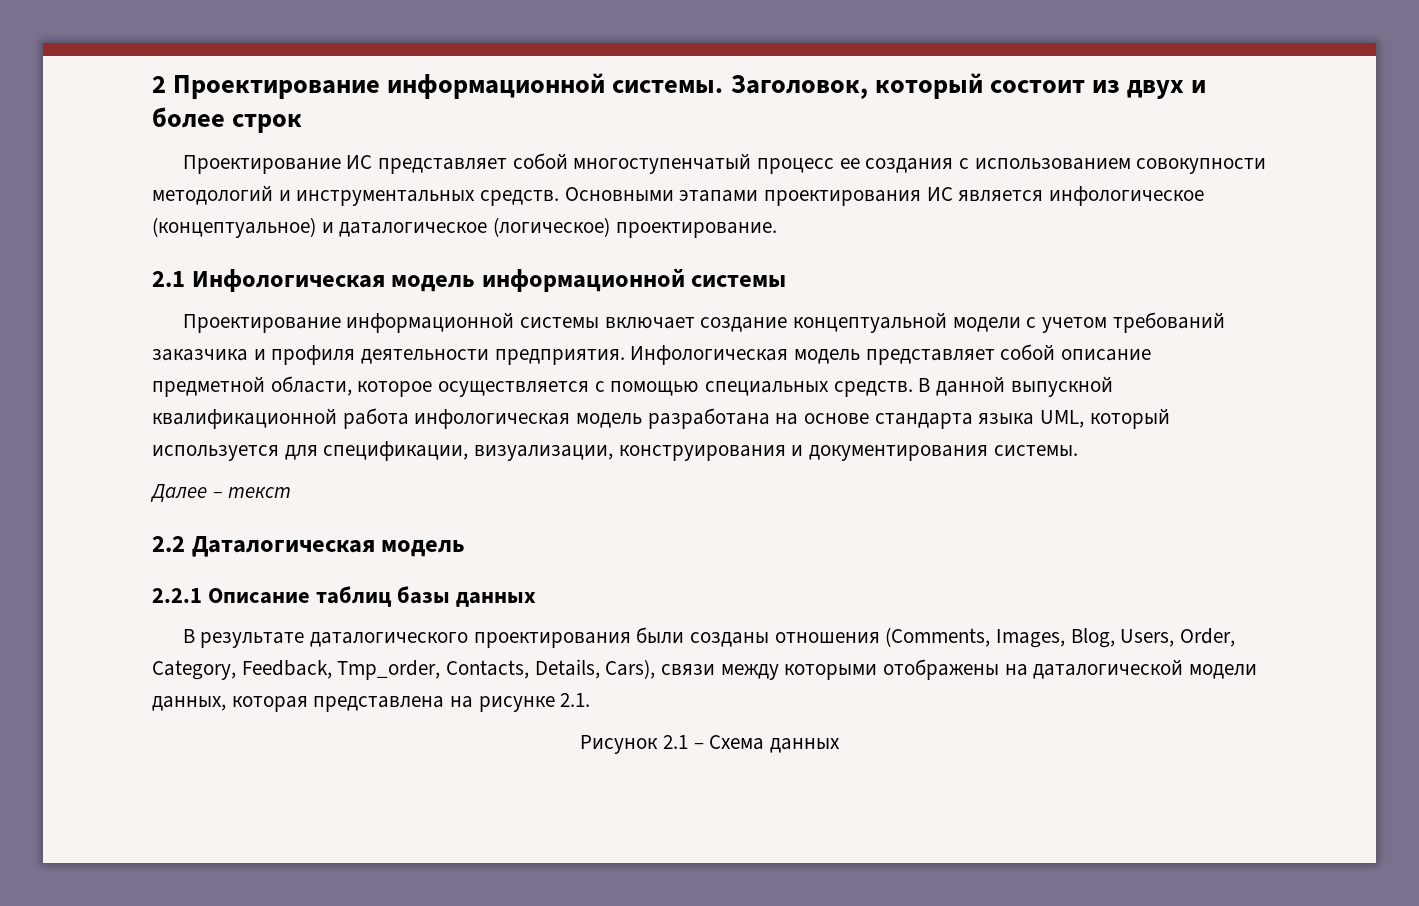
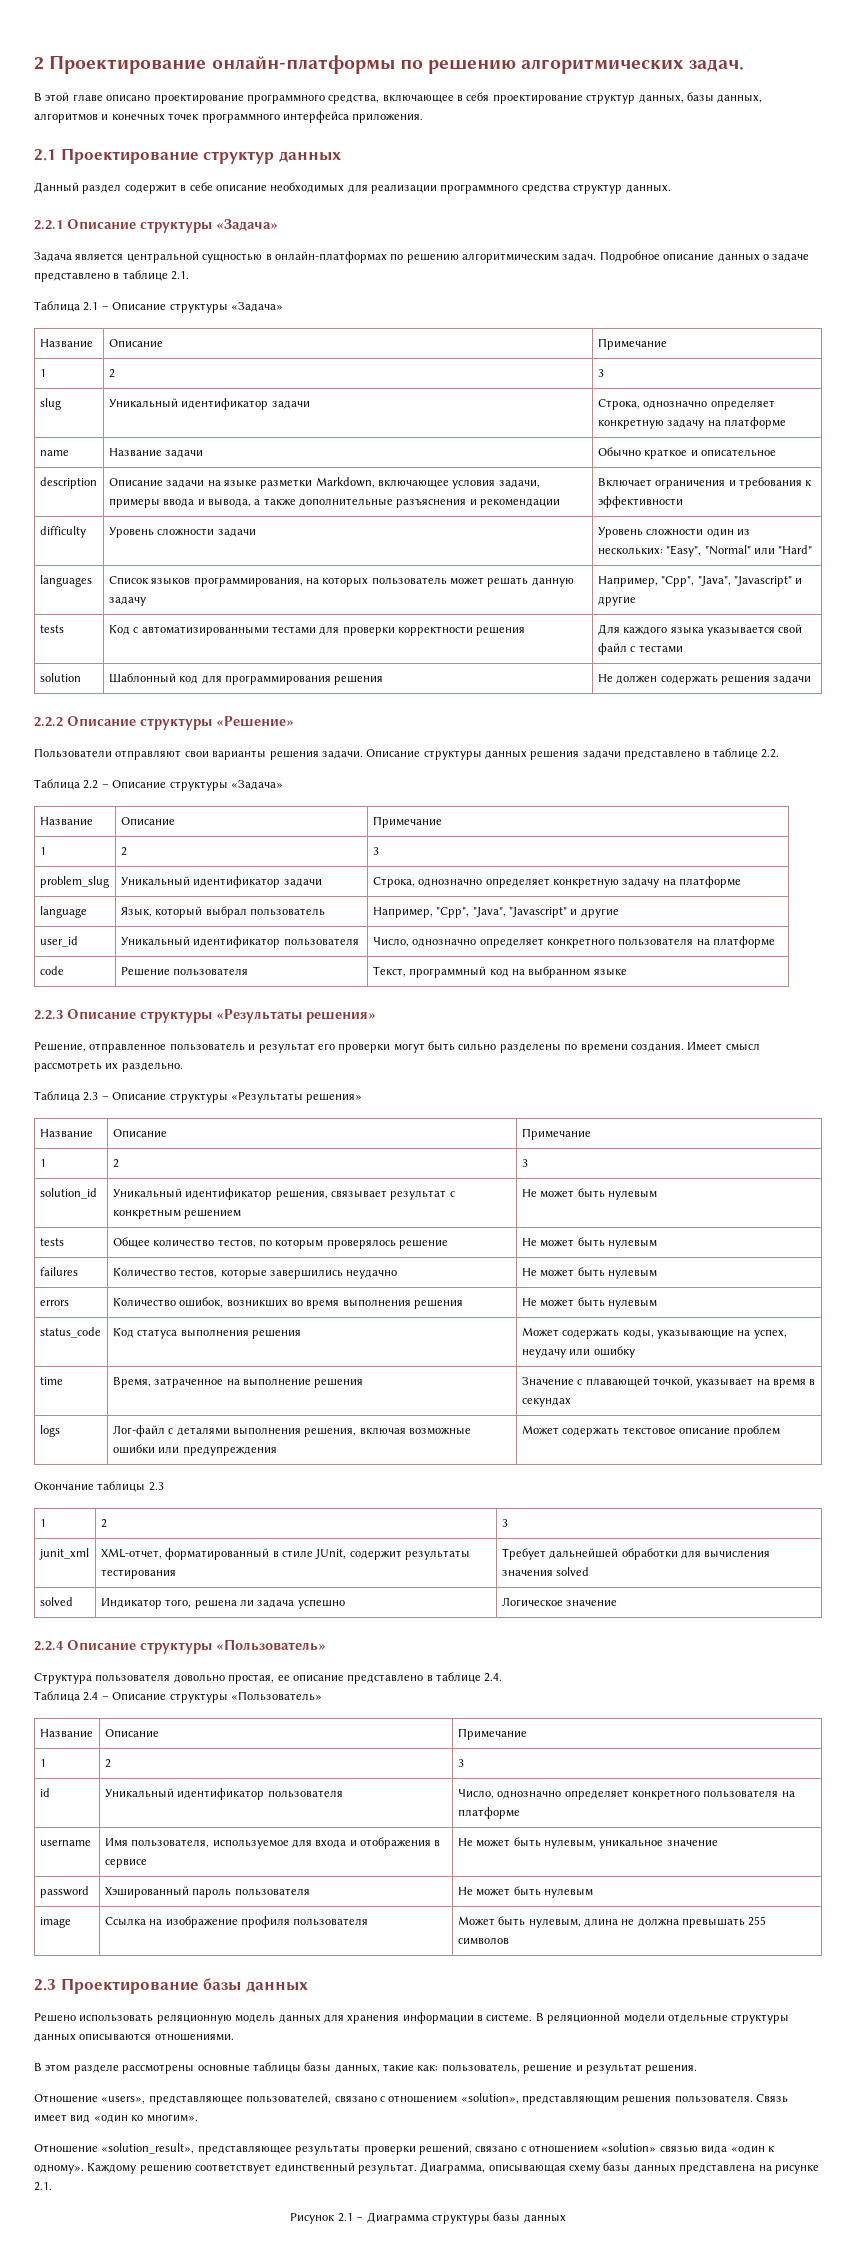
[387,73,1207,99] [152,107,303,133] [182,153,1267,174] [152,185,1205,206] [152,217,777,238] [152,268,787,292] [182,312,1225,333] [152,344,1152,365] [152,376,1113,397] [152,408,1170,429] [152,441,1078,461] [150,484,292,502] [152,536,466,557] [152,586,537,607] [182,627,1236,648] [152,659,1258,680] [152,696,308,712] информационной системы. Заголовок, который состоит из двух и более строк // Проектирование ИС представляет собой многоступенчатый процесс ее создания с использованием совокупности методологий и инструментальных средств. Основными этапами проектирования ИС является инфологическое (концептуальное) и даталогическое (логическое) проектирование. // 2.1 Инфологическая модель информационной системы // Проектирование информационной системы включает создание концептуальной модели с учетом требований заказчика и профиля деятельности предприятия. Инфологическая модель представляет собой описание предметной области, которое осуществляется с помощью специальных средств. В данной выпускной квалификационной работа инфологическая модель разработана на основе стандарта языка UML, который используется для спецификации, визуализации, конструирования и документирования системы. // Далее – текст // 2.2 Даталогическая модель // 2.2.1 Описание таблиц базы данных // В результате даталогического проектирования были созданы отношения (Comments, Images, Blog, Users, Order, Category, Feedback, Tmp_order, Contacts, Details, Cars), связи между которыми отображены на даталогической модели данных, которая -> [211,55,744,74] [34,92,763,104] [34,111,424,123] [34,148,341,164] [34,182,671,194] [34,219,278,233] [34,251,810,263] [34,270,190,282] [34,301,283,313] [39,339,93,348] [108,339,163,347] [597,338,667,350] [39,369,46,377] [108,369,115,378] [597,369,604,377] [39,398,61,410] [108,398,310,410] [597,399,775,410] [597,417,786,429] [39,450,69,456] [108,448,204,458] [597,447,776,459] [39,477,97,489] [108,477,540,489] [108,498,561,508] [597,477,812,489] [597,496,683,508] [39,526,86,538] [108,527,256,538] [597,527,750,538] [597,545,813,557] [39,575,92,587] [108,576,574,587] [108,596,146,606] [597,576,803,587] [597,596,636,606] [39,625,64,633] [108,625,526,636] [597,624,803,636] [597,643,683,655] [39,673,81,682] [108,673,384,685] [597,674,812,685] [34,716,294,730] [34,748,780,760] [34,779,283,791] [39,817,93,826] [120,817,175,825] [372,816,442,828] [39,847,46,855] [120,847,127,856] [372,847,379,855] [39,876,109,888] [120,876,322,888] [372,876,742,888] [39,906,87,918] [120,906,325,918] [372,907,619,918] [39,936,78,947] [120,936,359,948] [372,936,776,948] [39,966,64,975] [120,967,249,976] [372,966,627,978] [34,1009,376,1023] [34,1041,760,1053] [34,1062,183,1072] [34,1091,363,1103] [39,1129,93,1138] [112,1129,167,1137] [521,1128,591,1140] [39,1159,46,1167] [112,1159,119,1168] [521,1159,528,1167] [39,1188,97,1199] [112,1188,455,1200] [112,1209,242,1219] [521,1188,657,1200] [39,1238,64,1246] [112,1237,449,1249] [521,1237,657,1249] [39,1267,78,1276] [112,1268,398,1279] [521,1267,657,1279] [39,1300,69,1306] [112,1297,464,1309] [521,1297,657,1309] [39,1327,101,1338] [112,1328,301,1339] [521,1327,787,1339] [521,1346,635,1358] [39,1377,63,1385] [112,1377,364,1388] [521,1376,816,1388] [521,1397,571,1407] [39,1425,60,1437] [112,1425,472,1437] [112,1444,277,1456] [521,1425,781,1437] [34,1481,164,1492] [39,1519,46,1527] [100,1519,107,1528] [501,1519,508,1527] [38,1548,89,1560] [100,1548,471,1560] [100,1569,176,1579] [501,1548,771,1560] [501,1567,590,1576] [39,1597,73,1606] [100,1598,345,1609] [501,1597,618,1606] [34,1639,326,1654] [34,1672,503,1684] [34,1691,322,1703] [39,1729,93,1738] [104,1729,159,1737] [457,1728,527,1740] [39,1759,46,1767] [104,1759,111,1768] [457,1759,464,1767] [39,1788,50,1797] [104,1788,343,1800] [457,1789,795,1800] [457,1807,520,1819] [39,1840,91,1846] [104,1837,441,1849] [104,1859,147,1868] [457,1837,718,1849] [39,1886,89,1898] [104,1886,310,1898] [457,1886,593,1898] [39,1917,71,1928] [104,1916,369,1928] [457,1916,767,1928] [457,1937,509,1945] [34,1978,308,1994] [34,2012,790,2024] [34,2033,234,2042] [34,2062,698,2074] [34,2093,789,2105] [34,2114,198,2123] [34,2143,774,2155] [34,2162,676,2174] онлайн-платформы по решению алгоритмических задач. // В этой главе описано проектирование программного средства, включающее в себя проектирование структур данных, базы данных, алгоритмов и конечных точек программного интерфейса приложения. // 2.1 Проектирование структур данных // Данный раздел содержит в себе описание необходимых для реализации программного средства структур данных. // 2.2.1 Описание структуры «Задача» // Задача является центральной сущностью в онлайн-платформах по решению алгоритмическим задач. Подробное описание данных о задаче представлено в таблице 2.1. // Таблица 2.1 – Описание структуры «Задача» // Название | Описание | Примечание // 1 | 2 | 3 // slug | Уникальный идентификатор задачи | Строка, однозначно определяет конкретную задачу на платформе // name | Название задачи | Обычно краткое и описательное // description | Описание задачи на языке разметки Markdown, включающее условия задачи, примеры ввода и вывода, а также дополнительные разъяснения и рекомендации | Включает ограничения и требования к эффективности // difficulty | Уровень сложности задачи | Уровень сложности один из нескольких: "Easy", "Normal" или "Hard" // languages | Список языков программирования, на которых пользователь может решать данную задачу | Например, "Cpp", "Java", "Javascript" и другие // tests | Код с автоматизированными тестами для проверки корректности решения | Для каждого языка указывается свой файл с тестами // solution | Шаблонный код для программирования решения | Не должен содержать решения задачи // 2.2.2 Описание структуры «Решение» // Пользователи отправляют свои варианты решения задачи. Описание структуры данных решения задачи представлено в таблице 2.2. // Таблица 2.2 – Описание структуры «Задача» // Название | Описание | Примечание // 1 | 2 | 3 // problem_slug | Уникальный идентификатор задачи | Строка, однозначно определяет конкретную задачу на платформе // language | Язык, который выбрал пользователь | Например, "Cpp", "Java", "Javascript" и другие // user_id | Уникальный идентификатор пользователя | Число, однозначно определяет конкретного пользователя на платформе // code | Решение пользователя | Текст, программный код на выбранном языке // 2.2.3 Описание структуры «Результаты решения» // Решение, отправленное пользователь и результат его проверки могут быть сильно разделены по времени создания. Имеет смысл рассмотреть их раздельно. // Таблица 2.3 – Описание структуры «Результаты решения» // Название | Описание | Примечание // 1 | 2 | 3 // solution_id | Уникальный идентификатор решения, связывает результат с конкретным решением | Не может быть нулевым // tests | Общее количество тестов, по которым проверялось решение | Не может быть нулевым // failures | Количество тестов, которые завершились неудачно | Не может быть нулевым // errors | Количество ошибок, возникших во время выполнения решения | Не может быть нулевым // status_code | Код статуса выполнения решения | Может содержать коды, указывающие на успех, неудачу или ошибку // time | Время, затраченное на выполнение решения | Значение с плавающей точкой, указывает на время в секундах // logs | Лог-файл с деталями выполнения решения, включая возможные ошибки или предупреждения | Может содержать текстовое описание проблем // Окончание таблицы 2.3 // 1 | 2 | 3 // junit_xml | XML-отчет, форматированный в стиле JUnit, содержит результаты тестирования | Требует дальнейшей обработки для вычисления значения solved // solved | Индикатор того, решена ли задача успешно | Логическое значение // 2.2.4 Описание структуры «Пользователь» // Структура пользователя довольно простая, ее описание представлено в таблице 2.4. // Таблица 2.4 – Описание структуры «Пользователь» // Название | Описание | Примечание // 1 | 2 | 3 // id | Уникальный идентификатор пользователя | Число, однозначно определяет конкретного пользователя на платформе // username | Имя пользователя, используемое для входа и отображения в сервисе | Не может быть нулевым, уникальное значение // password | Хэшированный пароль пользователя | Не может быть нулевым // image | Ссылка на изображение профиля пользователя | Может быть нулевым, длина не должна превышать 255 символов // 2.3 Проектирование базы данных // Решено использовать реляционную модель данных для хранения информации в системе. В реляционной модели отдельные структуры данных описываются отношениями. // В этом разделе рассмотрены основные таблицы базы данных, такие как: пользователь, решение и результат решения. // Отношение «users», представляющее пользователей, связано с отношением «solution», представляющим решения пользователя. Связь имеет вид «один ко многим». // Отношение «solution_result», представляющее результаты проверки решений, связано с отношением «solution» связью вида «один к одному». Каждому решению соответствует единственный результат. Диаграмма, описывающая схему базы данных
[709,735,765,750] Схема -> [366,2212,521,2224] Диаграмма структуры базы

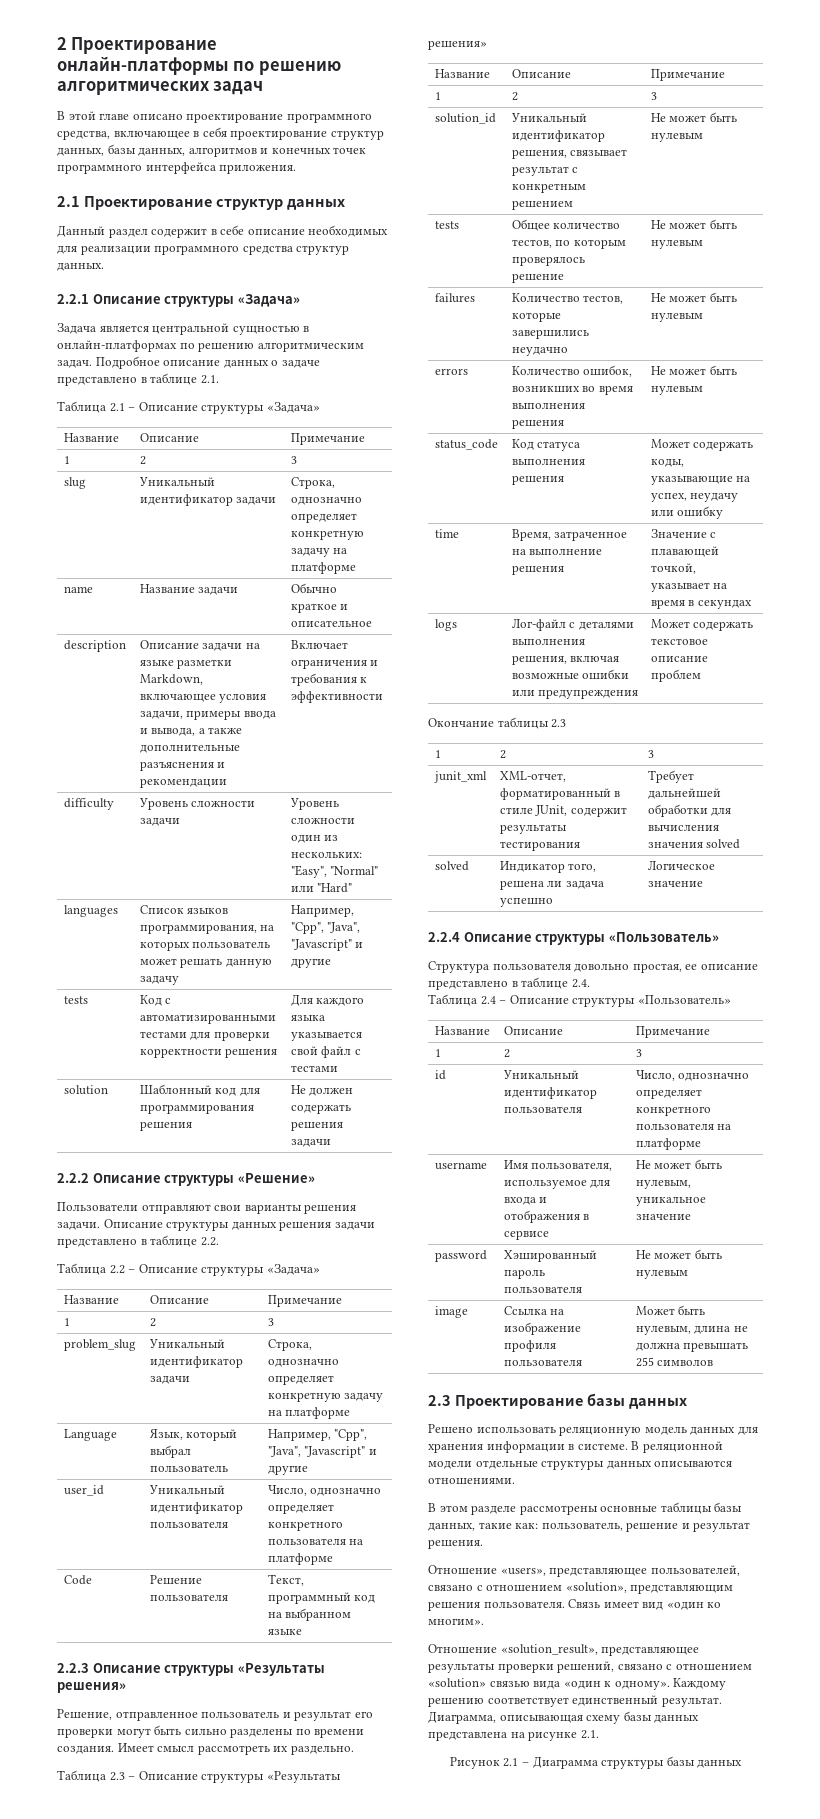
[688,59,744,72] задач. -> [213,81,264,95] задач
[39,906,87,918] language -> [63,1429,117,1441] Language
[39,966,64,975] code -> [63,1575,92,1585] Code

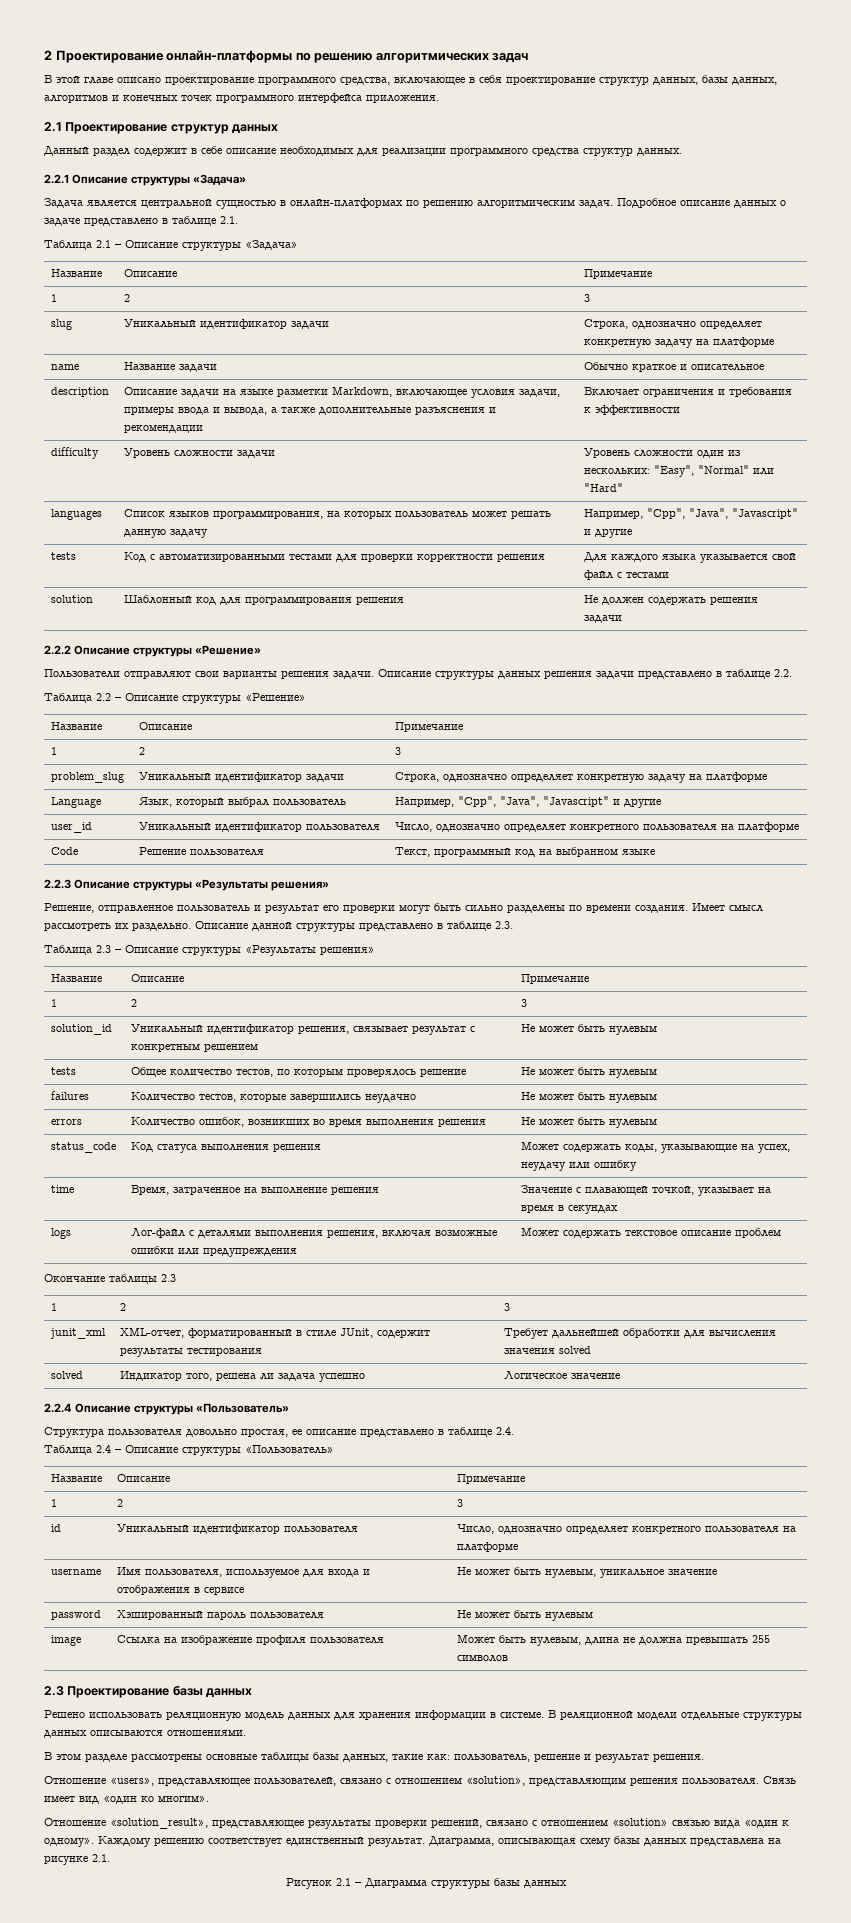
[266,1264,320,1275] «Задача» -> [245,693,306,701] «Решение»
(354, 1750) none -> [195,921,513,932] Описание данной структуры представлено в таблице 2.3.

